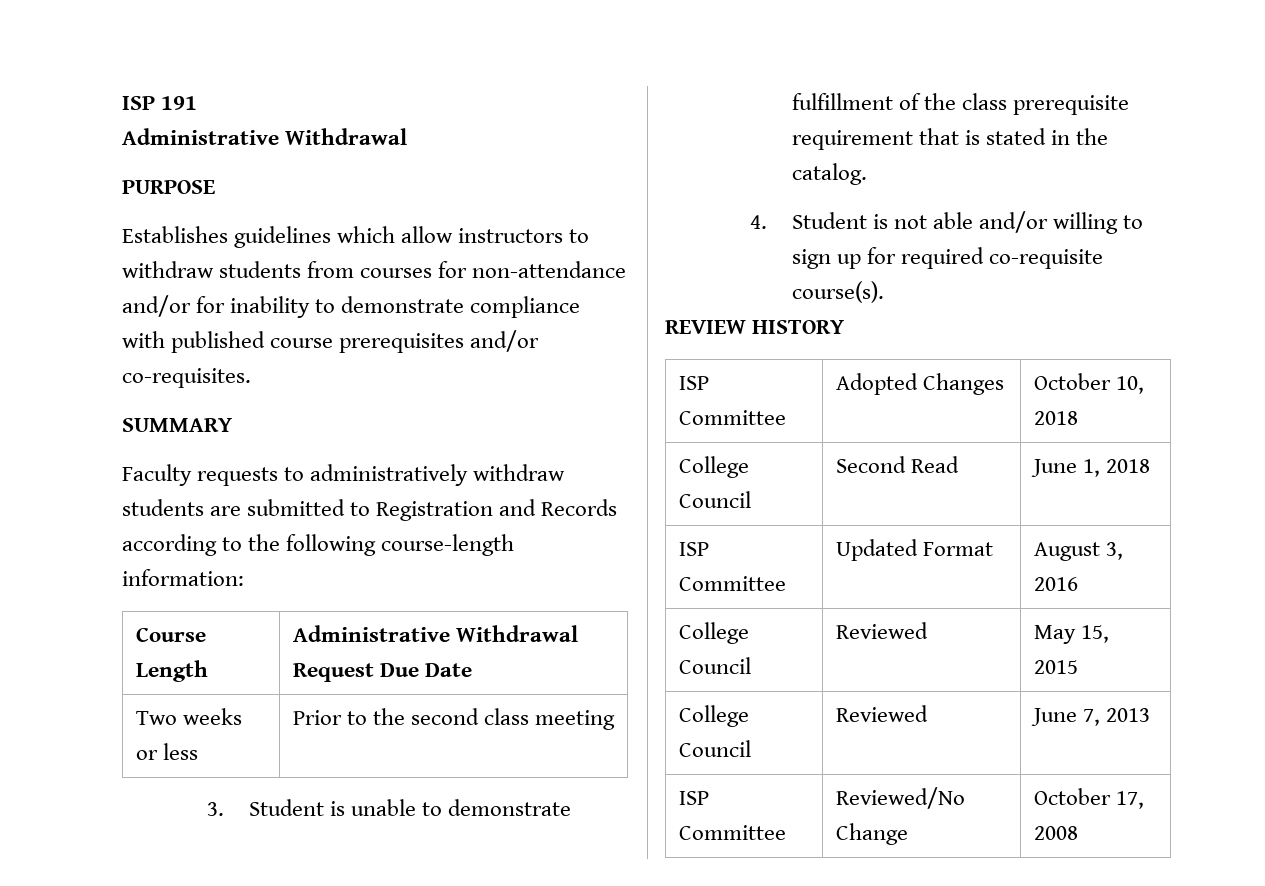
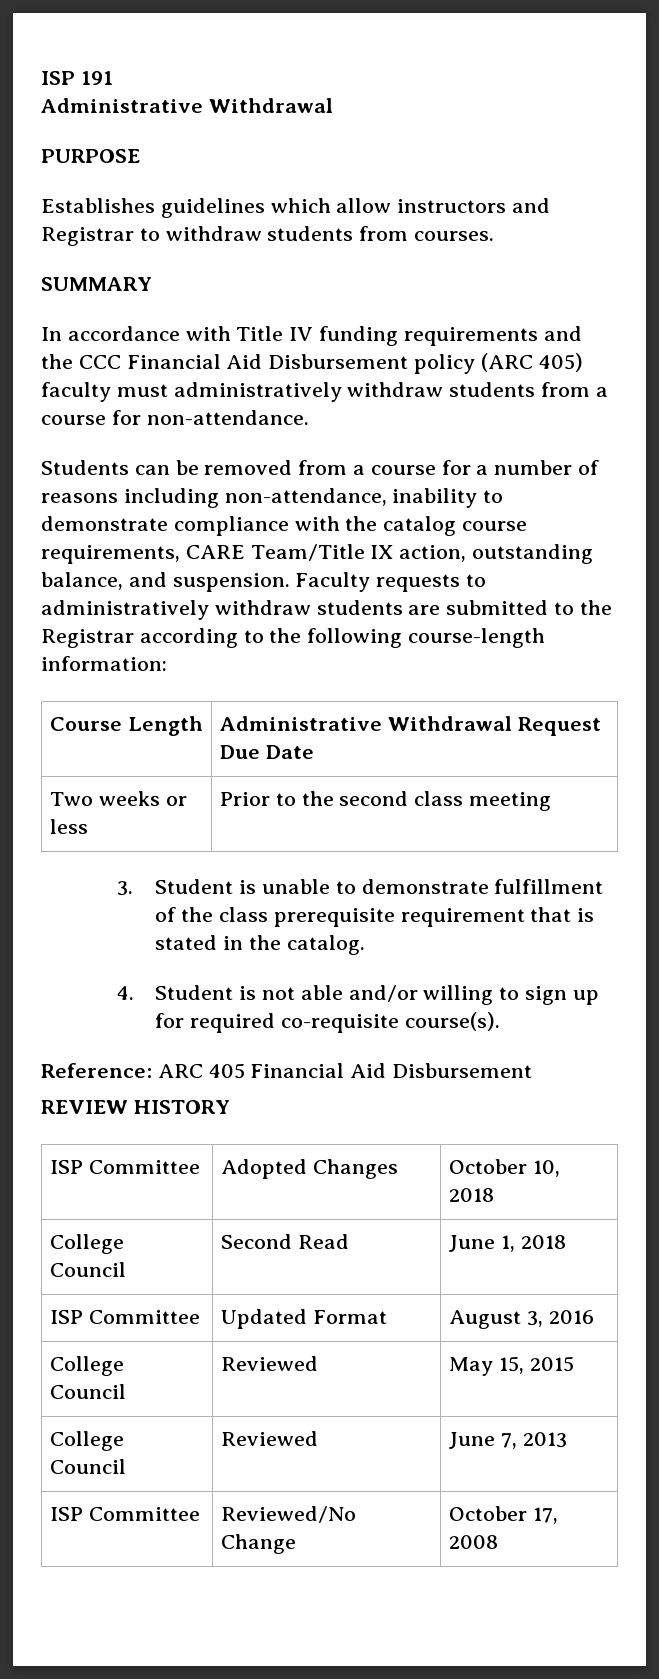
(564, 235) none -> [512,198,551,213] [41,227,134,246] and Registrar
[360,261,627,278] [122,295,226,317] courses for non-attendance and/or for -> [414,231,495,241] [41,277,152,291] [41,326,582,346] [41,353,583,374] [41,382,608,402] [41,410,309,425] [41,460,600,475] [41,488,387,508] courses. // SUMMARY // In accordance with Title IV funding requirements and the CCC Financial Aid Disbursement policy (ARC 405) faculty must administratively withdraw students from a course for non-attendance. // Students can be removed from a course for a number of reasons including non-attendance,
[171,330,540,353] [122,368,251,388] [122,418,232,432] published course prerequisites and/or co-requisites. // SUMMARY // -> [345,516,528,536] [41,544,594,564] [41,572,290,592] the catalog course requirements, CARE Team/Title IX action, outstanding balance, and suspension.
[376,499,618,521] Registration and Records -> [579,600,612,615] [41,629,134,648] the Registrar
(884, 292) none -> [41,1063,533,1079] // Reference: ARC 405 Financial Aid Disbursement

